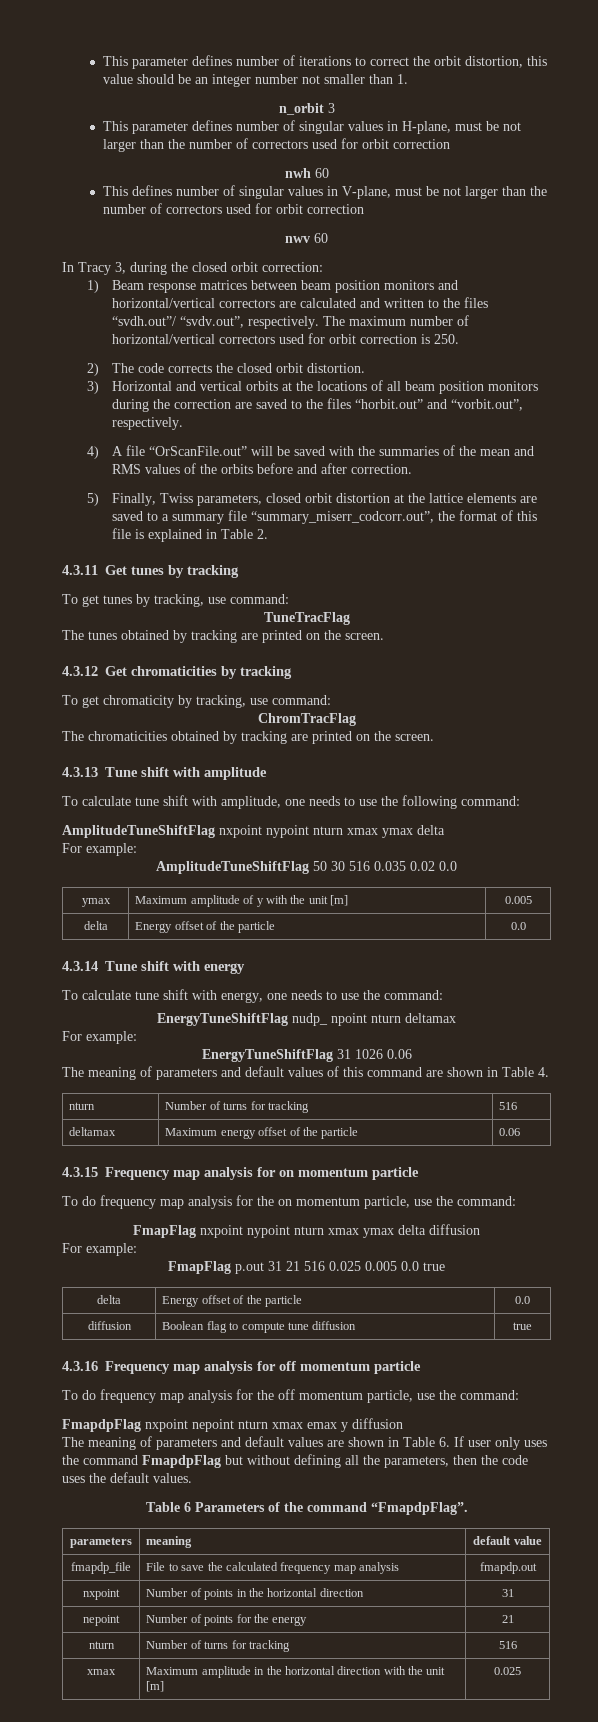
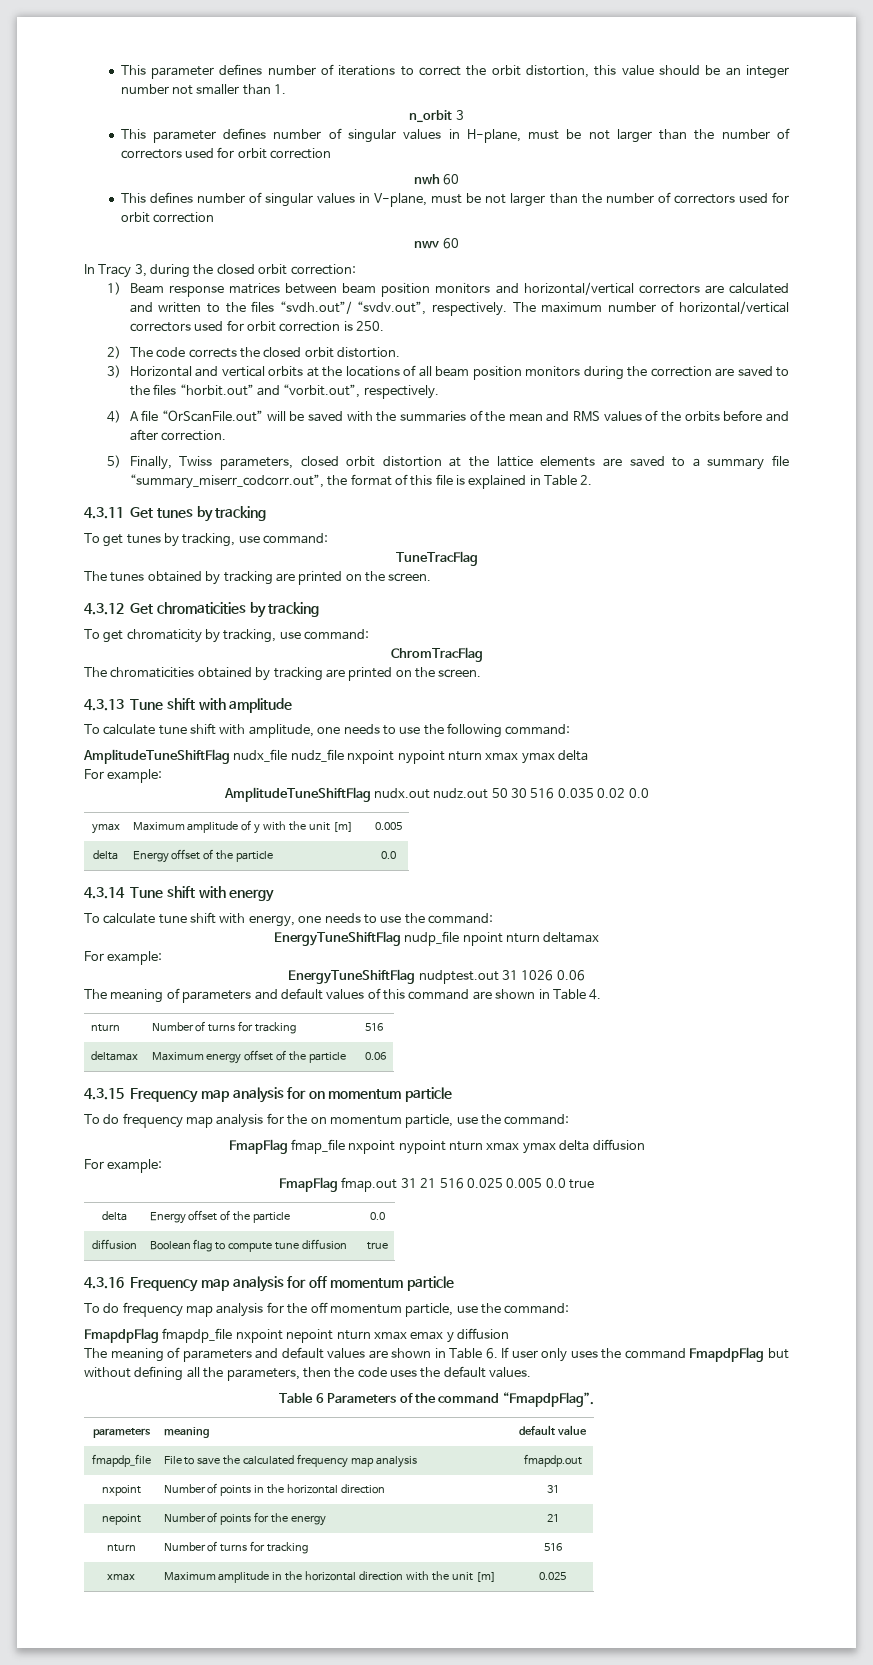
(215, 831) none -> [233,749,344,762] nudx_file nudz_file
(309, 867) none -> [373,788,489,799] nudx.out nudz.out
[292,1013,328,1026] nudp_ -> [404,931,460,946] nudp_file
(333, 1055) none -> [418,970,499,984] nudptest.out
(196, 1231) none -> [290,1139,345,1154] fmap_file
[235,1262,264,1274] p.out -> [341,1177,398,1192] fmap.out
(141, 1425) none -> [162,1328,233,1343] fmapdp_file

